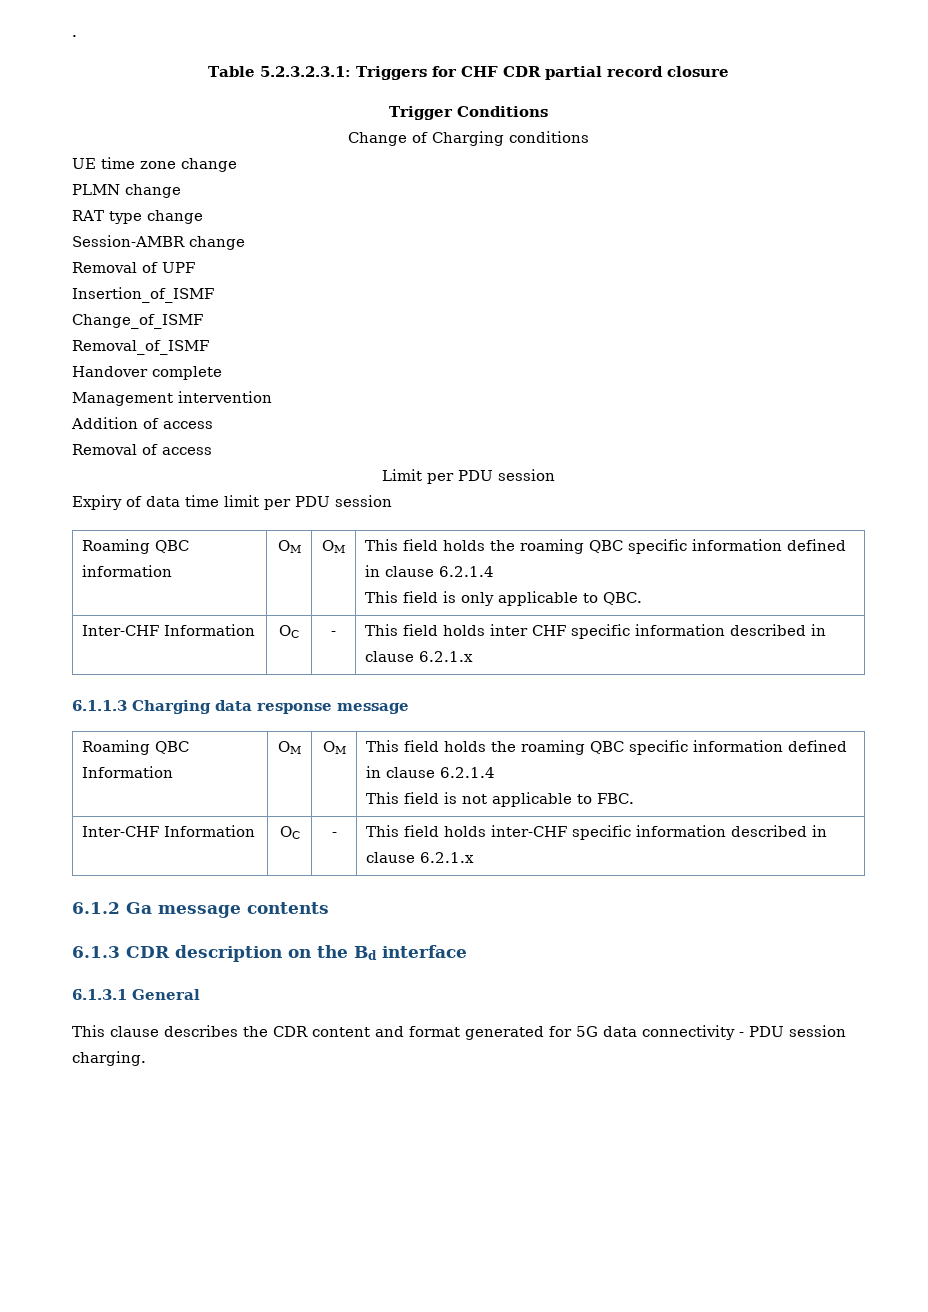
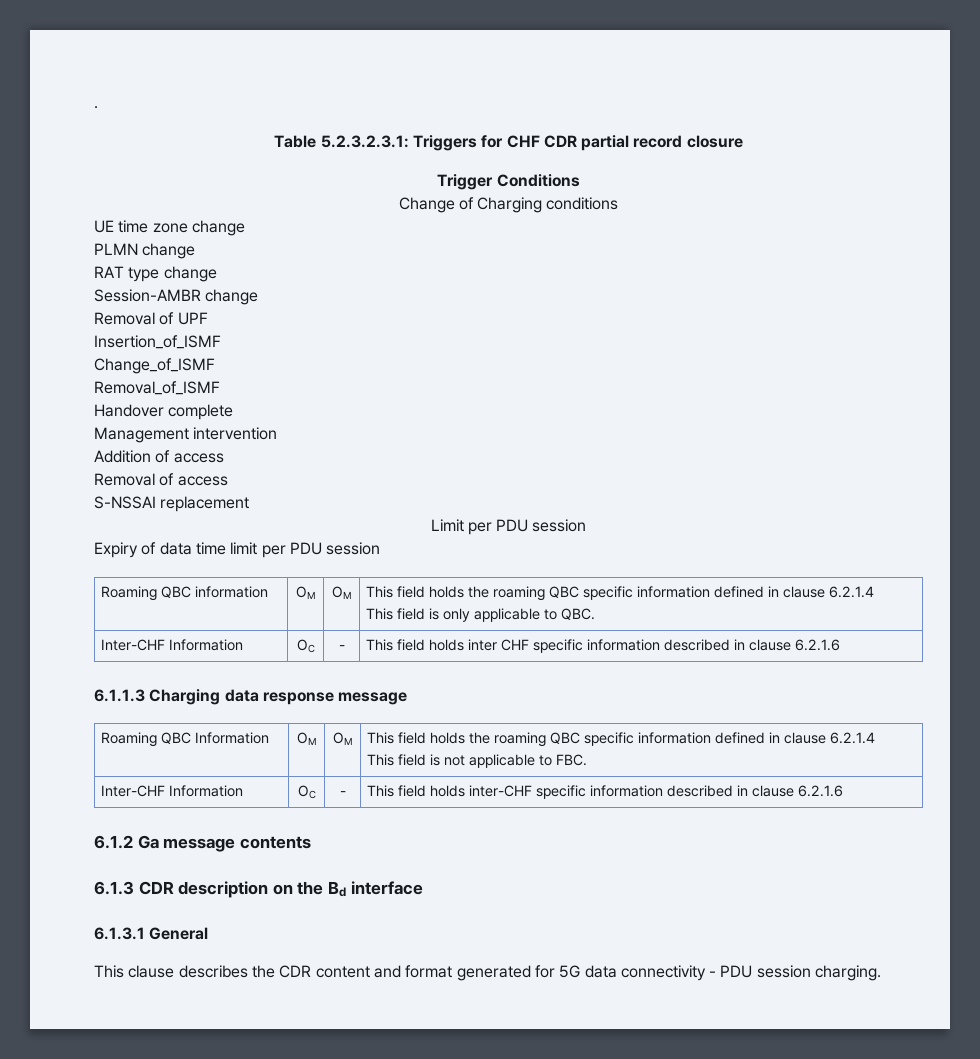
(212, 451) none -> [94,496,250,512] // S-NSSAI replacement
[419,651,474,662] 6.2.1.x -> [794,639,840,651] 6.2.1.6
[420,852,475,863] 6.2.1.x -> [797,785,843,797] 6.2.1.6

